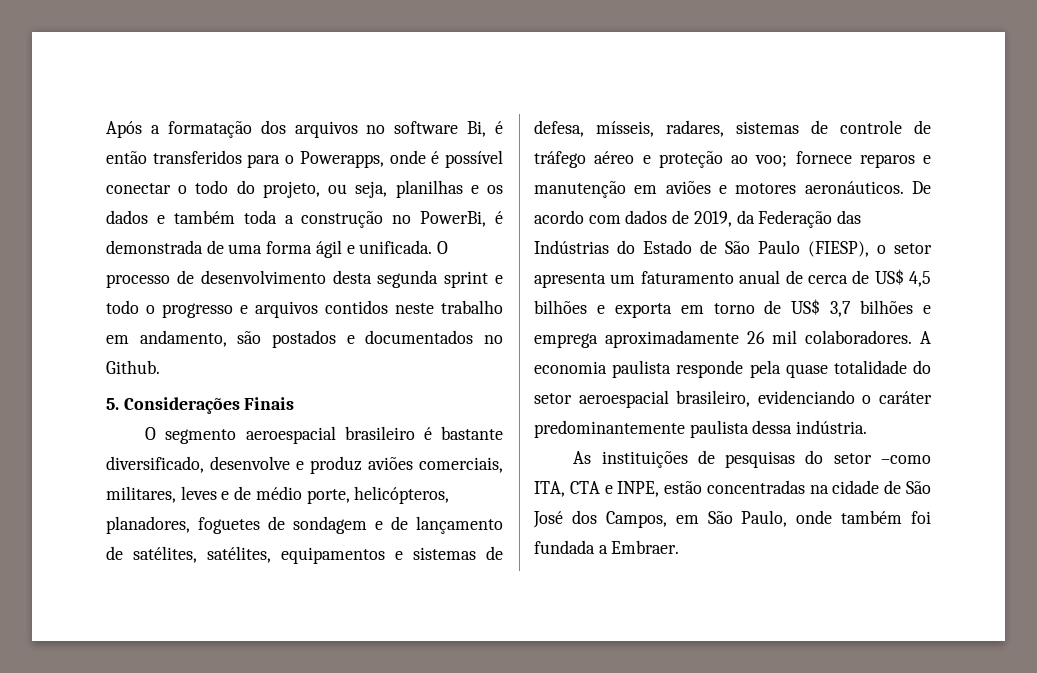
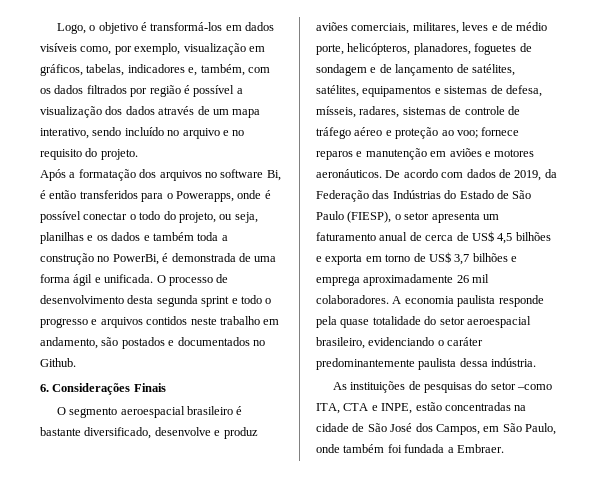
(106, 129) none -> [56,22,274,34] [40,43,265,55] [40,64,270,76] [40,85,243,97] [40,106,261,118] [40,127,245,139] [40,148,138,160] Logo, o objetivo é transformá-los em dados visíveis como, por exemplo, visualização em gráficos, tabelas, indicadores e, também, com os dados filtrados por região é possível a visualização dos dados através de um mapa interativo, sendo incluído no arquivo e no requisito do projeto. //
[106,398,119,410] 5. -> [40,384,49,392] 6.

